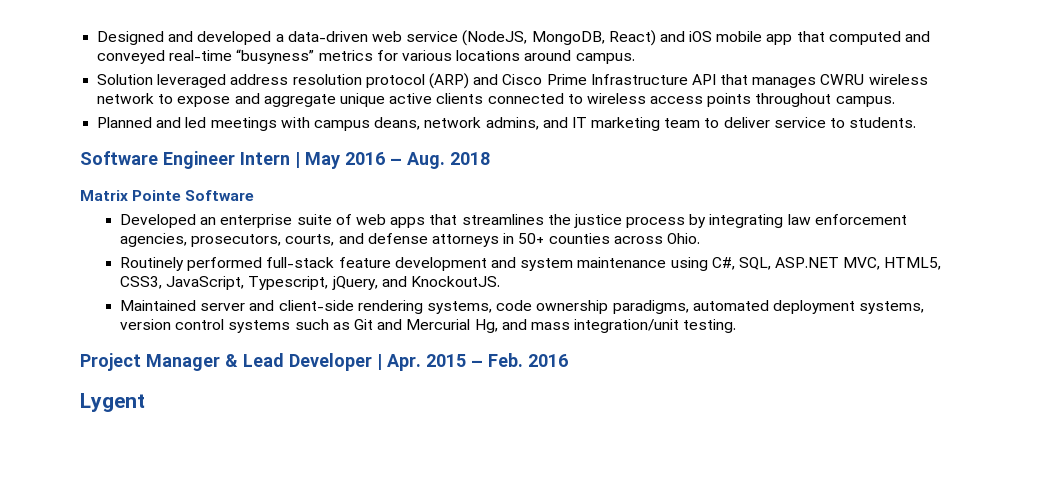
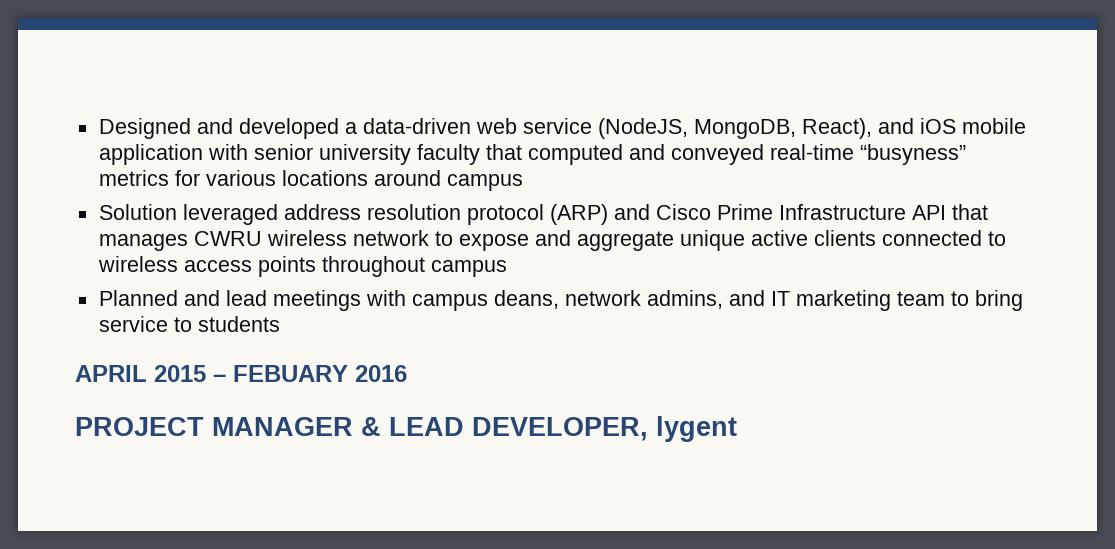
[608,30,656,46] React) -> [801,118,872,139] React),
[766,34,793,45] app -> [98,144,480,165] application with senior university faculty
[575,53,635,64] campus. -> [446,174,523,191] campus
[835,96,895,107] campus. -> [430,260,507,277] campus
[185,117,207,128] led -> [225,290,267,306] lead
[723,117,770,128] deliver -> [974,290,1023,311] bring
[849,117,917,128] [80,151,490,169] [80,190,255,201] [120,214,907,228] [120,233,700,247] [120,257,942,271] [120,276,500,290] [120,300,925,314] [120,319,737,333] [80,353,421,371] students. // Software Engineer Intern | May 2016 – Aug. 2018 // Matrix Pointe Software // Developed an enterprise suite of web apps that streamlines the justice process by integrating law enforcement agencies, prosecutors, courts, and defense attorneys in 50+ counties across Ohio. // Routinely performed full-stack feature development and system maintenance using C#, SQL, ASP.NET MVC, HTML5, CSS3, JavaScript, Typescript, jQuery, and KnockoutJS. // Maintained server and client-side rendering systems, code ownership paradigms, automated deployment systems, version control systems such as Git and Mercurial Hg, and mass integration/unit testing. // Project Manager & Lead Developer | Apr. -> [197,316,280,332] [75,365,147,382] students // APRIL
[488,353,523,367] Feb. -> [233,365,348,382] FEBUARY
[80,393,145,412] Lygent -> [75,416,737,442] PROJECT MANAGER & LEAD DEVELOPER, lygent

